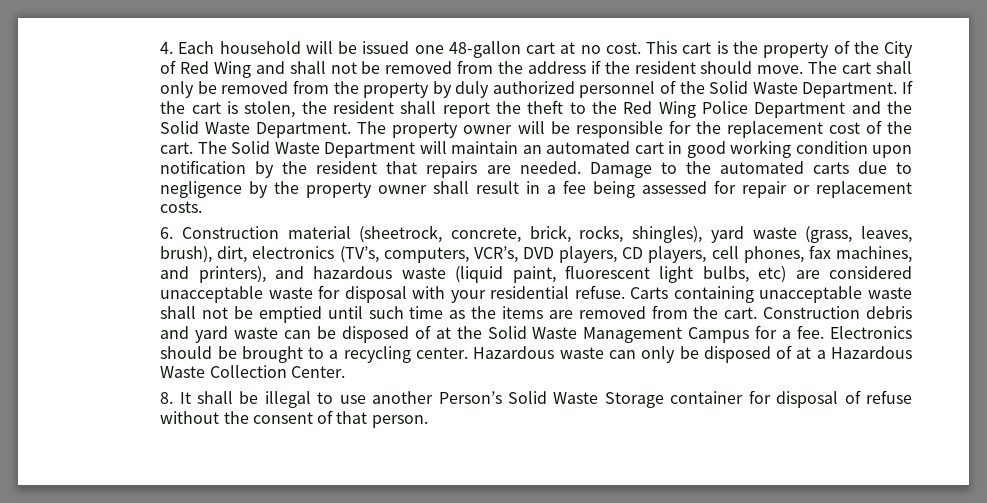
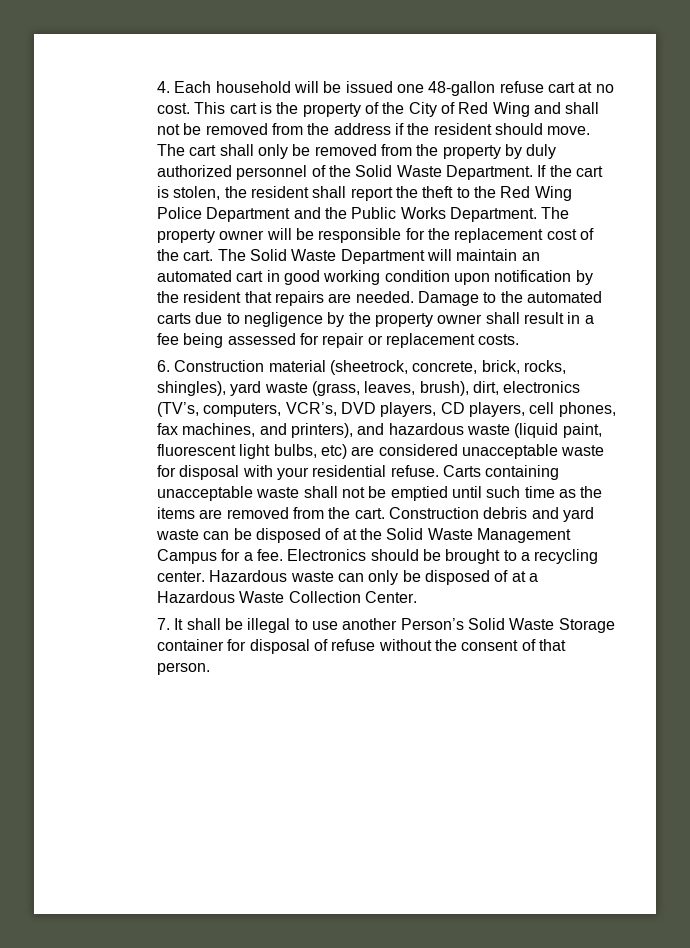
(521, 49) none -> [499,81,544,93] refuse
[160,121,251,134] Solid Waste -> [351,207,446,219] Public Works
[160,392,174,404] 8. -> [157,618,171,630] 7.

